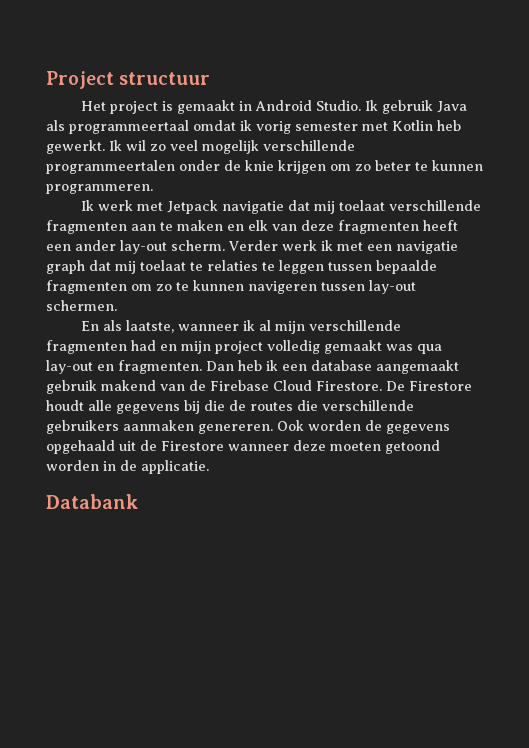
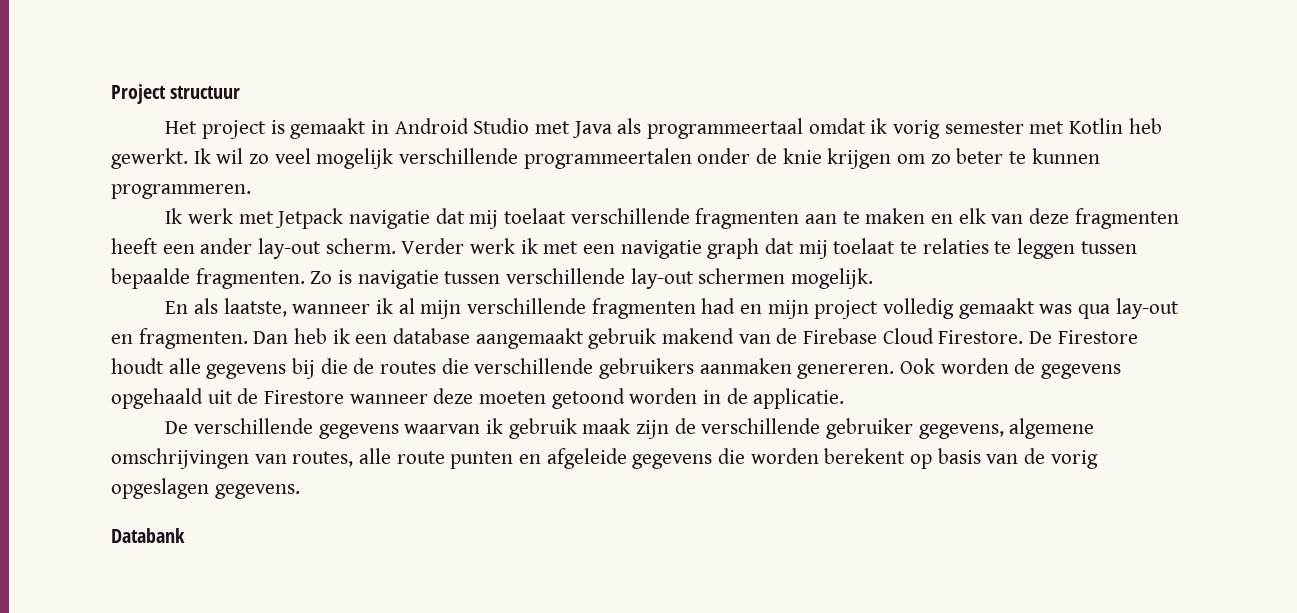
[315,100,433,114] Studio. Ik gebruik -> [473,118,570,134] Studio met
[46,280,416,294] [46,300,117,311] fragmenten om zo te kunnen navigeren tussen lay-out schermen. -> [195,268,874,289] fragmenten. Zo is navigatie tussen verschillende lay-out schermen mogelijk.
(209, 467) none -> [165,418,1095,439] [111,448,1098,469] [111,478,300,499] // De verschillende gegevens waarvan ik gebruik maak zijn de verschillende gebruiker gegevens, algemene omschrijvingen van routes, alle route punten en afgeleide gegevens die worden berekent op basis van de vorig opgeslagen gegevens.

